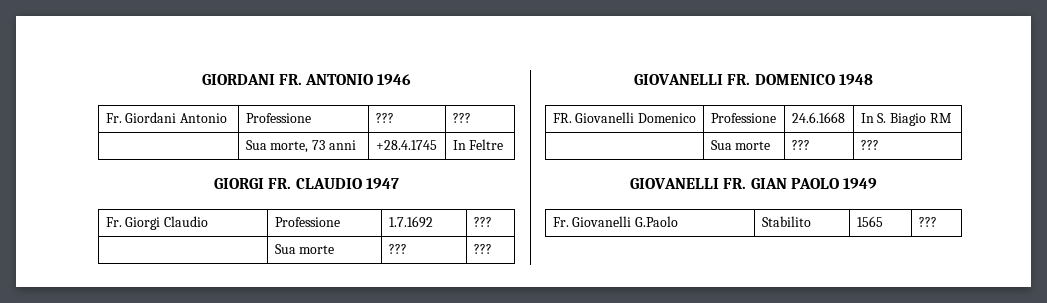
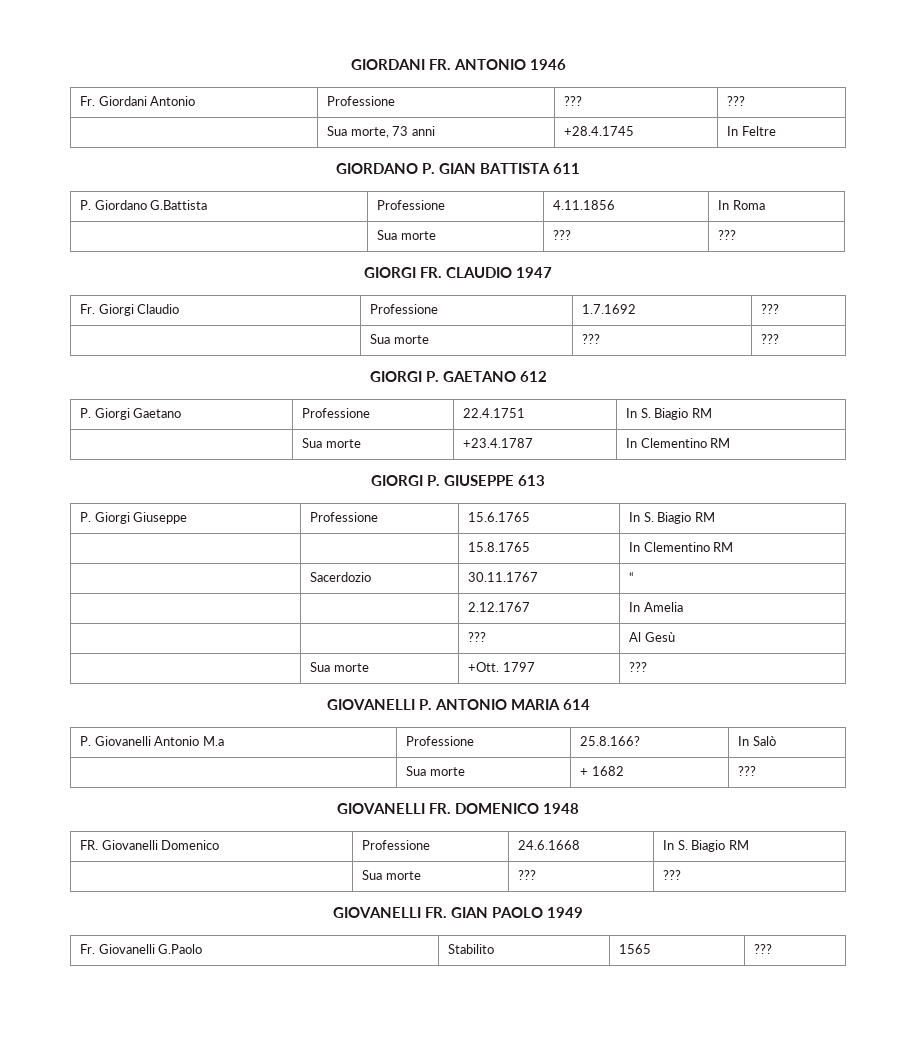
(504, 144) none -> [336,163,580,174] [80,200,208,210] [377,200,446,210] [553,200,616,210] [718,200,765,210] [377,230,436,240] [553,230,572,240] [718,230,737,240] // GIORDANO P. GIAN BATTISTA 611 // P. Giordano G.Battista | Professione | 4.11.1856 | In Roma // | Sua morte | ??? | ???
(492, 249) none -> [369,371,547,382] [80,408,182,420] [302,408,371,418] [463,408,526,418] [626,408,712,420] [302,438,361,448] [463,438,534,448] [626,438,731,448] [371,475,545,486] [80,512,188,524] [310,512,379,522] [468,512,531,522] [629,512,715,524] [468,542,531,552] [629,542,734,552] [310,572,372,582] [468,572,539,582] [629,572,635,582] [468,602,531,612] [629,602,683,612] [468,632,487,642] [629,632,675,642] [310,662,369,672] [468,662,535,672] [629,662,648,672] [326,699,590,710] [80,736,224,746] [406,736,475,746] [580,736,641,746] [738,736,776,746] [406,766,465,776] [580,766,624,776] [738,766,757,776] // GIORGI P. GAETANO 612 // P. Giorgi Gaetano | Professione | 22.4.1751 | In S. Biagio RM // | Sua morte | +23.4.1787 | In Clementino RM // GIORGI P. GIUSEPPE 613 // P. Giorgi Giuseppe | Professione | 15.6.1765 | In S. Biagio RM // | | 15.8.1765 | In Clementino RM // | Sacerdozio | 30.11.1767 | “ // | | 2.12.1767 | In Amelia // | | ??? | Al Gesù // | Sua morte | +Ott. 1797 | ??? // GIOVANELLI P. ANTONIO MARIA 614 // P. Giovanelli Antonio M.a | Professione | 25.8.166? | In Salò // | Sua morte | + 1682 | ???

